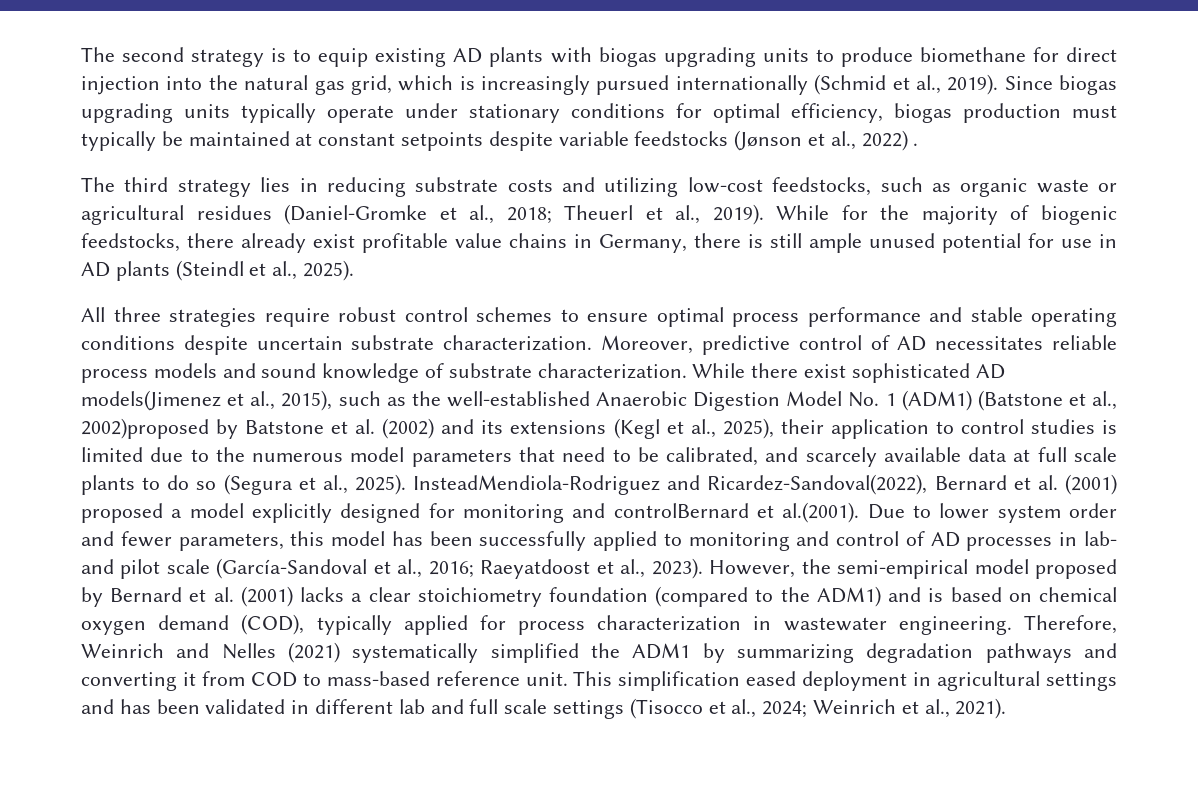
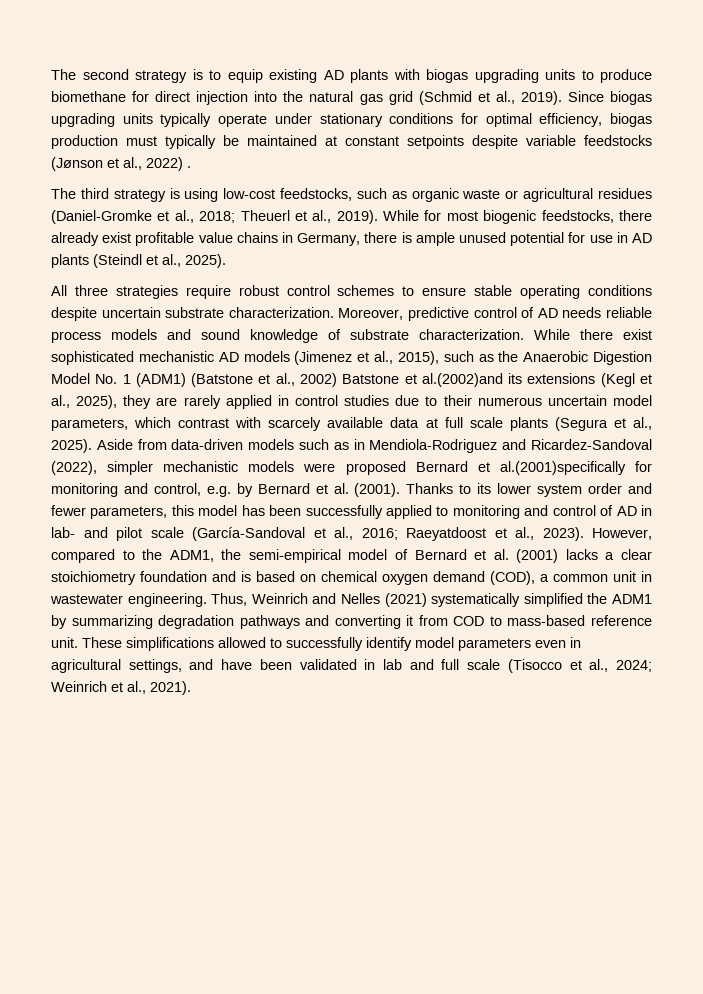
[350,75,808,95] grid, which is increasingly pursued internationally -> [388,91,413,105] grid
[260,177,679,197] lies in reducing substrate costs and utilizing -> [169,188,219,202] is using
[880,205,1030,225] the majority of -> [446,211,478,221] most
[770,233,802,248] still -> (412, 237) none
[656,307,962,327] optimal process performance and -> (467, 291) none
[935,336,1044,350] necessitates -> [562,307,602,318] needs
[975,364,1005,379] [81,390,221,411] AD models(Jimenez -> [138,351,353,365] mechanistic AD models (Jimenez
[446,391,590,407] well-established -> (519, 356) none
[81,418,475,439] 2002)proposed by Batstone et al. (2002) and -> [300,373,503,387] 2002) Batstone et al.(2002)and
[780,419,1117,439] [81,447,799,467] their application to control studies is limited due to the numerous model parameters that need to be calibrated, and -> [123,395,653,409] [51,417,262,431] they are rarely applied in control studies due to their numerous uncertain model parameters, which contrast with
[142,475,217,490] to do so -> (548, 424) none
[413,474,1117,495] [81,502,932,523] InsteadMendiola-Rodriguez and Ricardez-Sandoval(2022), Bernard et al. (2001) proposed a model explicitly designed for monitoring and controlBernard et al.(2001). Due to -> [96,439,652,453] [51,461,652,475] [51,483,492,497] Aside from data-driven models such as in Mendiola-Rodriguez and Ricardez-Sandoval (2022), simpler mechanistic models were proposed Bernard et al.(2001)specifically for monitoring and control, e.g. by Bernard et al. (2001). Thanks to its
[966,537,1053,551] processes -> (637, 511) none
(796, 569) none -> [51,549,214,563] compared to the ADM1,
[1035,559,1117,579] [81,587,103,607] proposed by -> [395,549,408,560] of
[655,586,881,607] (compared to the ADM1) -> (207, 576) none
[316,615,742,635] typically applied for process characterization -> [540,571,636,582] a common unit
[1023,615,1117,634] Therefore, -> [211,593,248,606] Thus,
[573,671,1118,691] [81,699,151,714] This simplification eased deployment in agricultural settings and has -> [82,637,581,651] [51,659,253,673] These simplifications allowed to successfully identify model parameters even in agricultural settings, and have
[315,699,394,714] different -> (376, 664) none
[553,700,625,719] settings -> (501, 664) none

